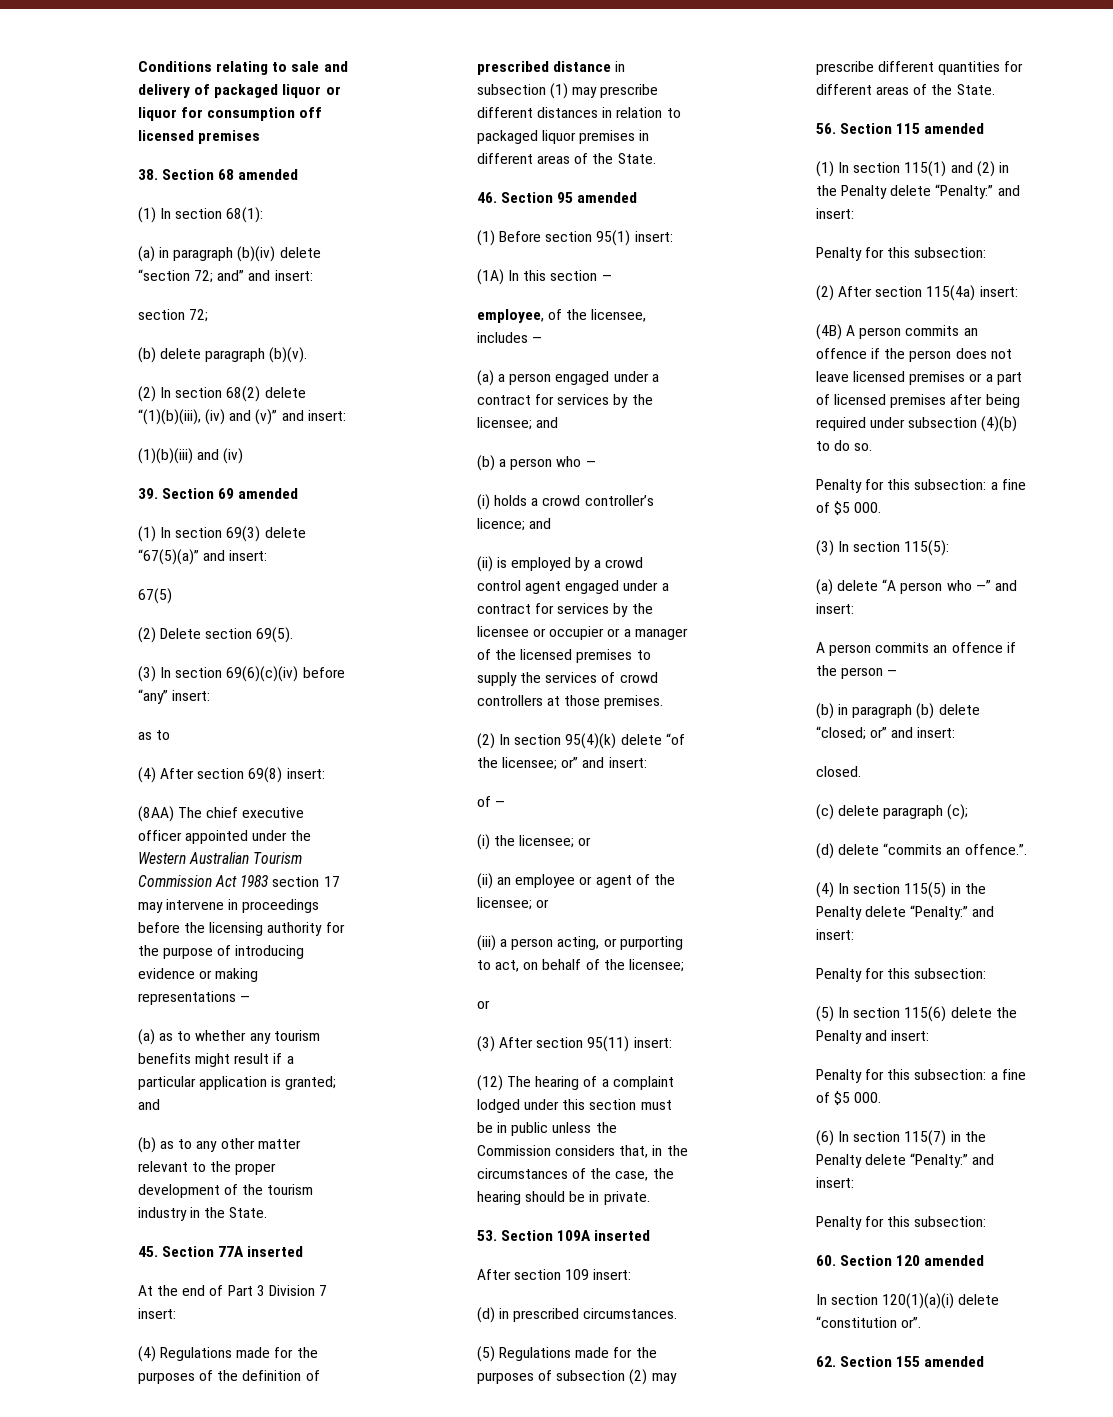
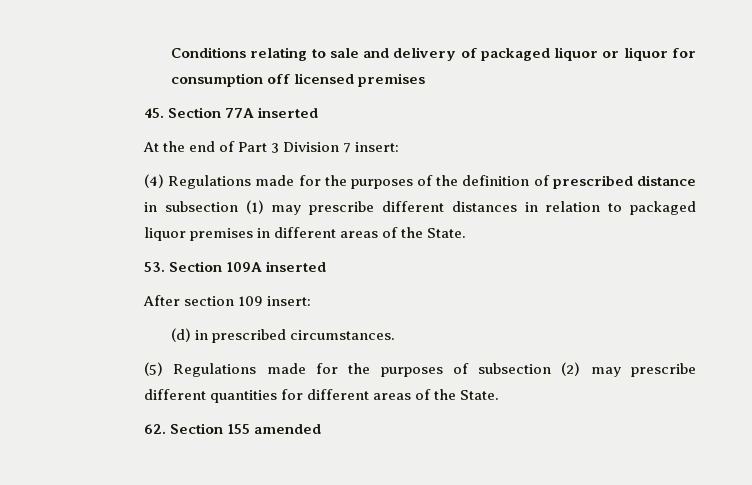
[137,169,299,180] [137,207,264,223] [137,246,321,262] [137,269,313,283] [137,309,209,322] [137,347,308,363] [137,386,306,402] [137,409,346,425] [137,448,244,464] [137,488,299,499] [137,526,306,542] [137,549,268,565] [137,588,172,604] [137,627,294,643] [137,666,345,682] [137,689,211,704] [137,730,171,740] [137,767,325,783] [137,806,305,822] [137,830,312,844] [137,852,303,864] [137,875,340,887] [137,899,320,913] [137,922,345,936] [137,945,305,959] [137,968,259,982] [137,991,251,1005] [137,1029,320,1045] [137,1053,294,1067] [137,1076,337,1090] [137,1099,160,1110] [137,1137,301,1153] [137,1161,277,1175] [137,1184,314,1198] [137,1207,268,1221] // 38. Section 68 amended // (1) In section 68(1): // (a) in paragraph (b)(iv) delete “section 72; and” and insert: // section 72; // (b) delete paragraph (b)(v). // (2) In section 68(2) delete “(1)(b)(iii), (iv) and (v)” and insert: // (1)(b)(iii) and (iv) // 39. Section 69 amended // (1) In section 69(3) delete “67(5)(a)” and insert: // 67(5) // (2) Delete section 69(5). // (3) In section 69(6)(c)(iv) before “any” insert: // as to // (4) After section 69(8) insert: // (8AA) The chief executive officer appointed under the Western Australian Tourism Commission Act 1983 section 17 may intervene in proceedings before the licensing authority for the purpose of introducing evidence or making representations — // (a) as to whether any tourism benefits might result if a particular application is granted; and // (b) as to any other matter relevant to the proper development of the tourism industry in the State. -> (426, 80) none
[476,192,638,203] [476,230,673,246] [476,269,612,285] [476,309,647,323] [476,332,543,343] [476,370,659,386] [476,394,653,408] [476,417,559,430] [476,455,596,471] [476,494,654,510] [476,518,552,531] [476,556,643,572] [476,580,669,594] [476,603,653,617] [476,626,688,640] [476,649,651,663] [476,672,658,686] [476,695,664,709] [476,733,685,749] [476,757,647,770] [476,796,506,807] [476,834,592,850] [476,873,676,889] [476,897,550,910] [476,935,683,951] [476,959,685,972] [476,1000,490,1009] [476,1036,672,1052] [476,1075,674,1091] [476,1099,672,1113] [476,1122,617,1136] [476,1145,688,1158] [476,1168,674,1181] [476,1191,650,1205] // 46. Section 95 amended // (1) Before section 95(1) insert: // (1A) In this section — // employee, of the licensee, includes — // (a) a person engaged under a contract for services by the licensee; and // (b) a person who — // (i) holds a crowd controller’s licence; and // (ii) is employed by a crowd control agent engaged under a contract for services by the licensee or occupier or a manager of the licensed premises to supply the services of crowd controllers at those premises. // (2) In section 95(4)(k) delete “of the licensee; or” and insert: // of — // (i) the licensee; or // (ii) an employee or agent of the licensee; or // (iii) a person acting, or purporting to act, on behalf of the licensee; // or // (3) After section 95(11) insert: // (12) The hearing of a complaint lodged under this section must be in public unless the Commission considers that, in the circumstances of the case, the hearing should be in private. -> (467, 233) none
[815,123,985,134] [815,161,1010,177] [815,184,1020,199] [815,208,854,219] [815,247,987,261] [815,285,1018,301] [815,324,978,340] [815,348,1012,362] [815,371,1022,385] [815,394,1020,408] [815,416,1018,432] [815,440,873,451] [815,479,1026,493] [815,501,882,515] [815,540,950,556] [815,579,1018,595] [815,603,854,614] [815,642,1016,656] [815,665,898,679] [815,703,980,719] [815,726,956,740] [815,766,861,777] [815,804,969,820] [815,843,1027,859] [815,882,986,898] [815,905,995,920] [815,929,854,940] [815,968,987,982] [815,1006,1017,1022] [815,1030,930,1044] [815,1069,1026,1083] [815,1091,882,1105] [815,1130,986,1146] [815,1153,995,1168] [815,1177,854,1188] [815,1216,987,1230] [815,1255,985,1266] [815,1293,1000,1309] [815,1316,922,1328] // 56. Section 115 amended // (1) In section 115(1) and (2) in the Penalty delete “Penalty:” and insert: // Penalty for this subsection: // (2) After section 115(4a) insert: // (4B) A person commits an offence if the person does not leave licensed premises or a part of licensed premises after being required under subsection (4)(b) to do so. // Penalty for this subsection: a fine of $5 000. // (3) In section 115(5): // (a) delete “A person who —” and insert: // A person commits an offence if the person — // (b) in paragraph (b) delete “closed; or” and insert: // closed. // (c) delete paragraph (c); // (d) delete “commits an offence.”. // (4) In section 115(5) in the Penalty delete “Penalty:” and insert: // Penalty for this subsection: // (5) In section 115(6) delete the Penalty and insert: // Penalty for this subsection: a fine of $5 000. // (6) In section 115(7) in the Penalty delete “Penalty:” and insert: // Penalty for this subsection: // 60. Section 120 amended // In section 120(1)(a)(i) delete “constitution or”. -> (500, 395) none

